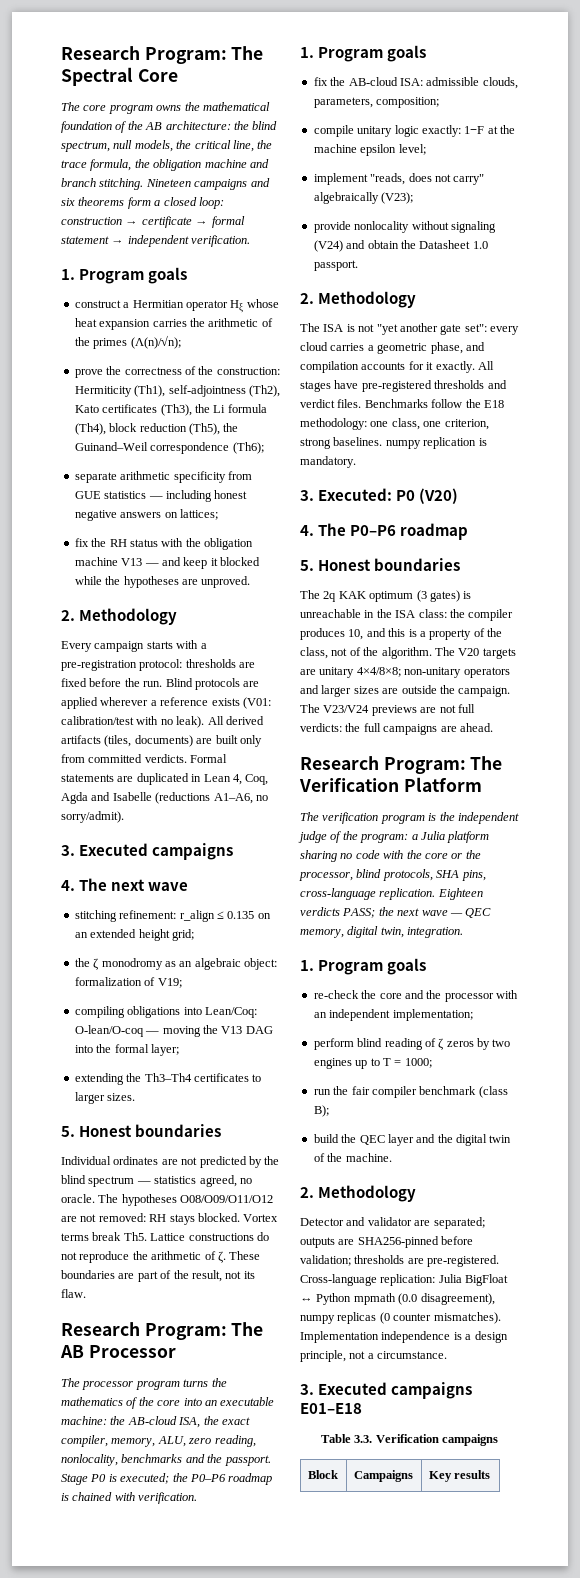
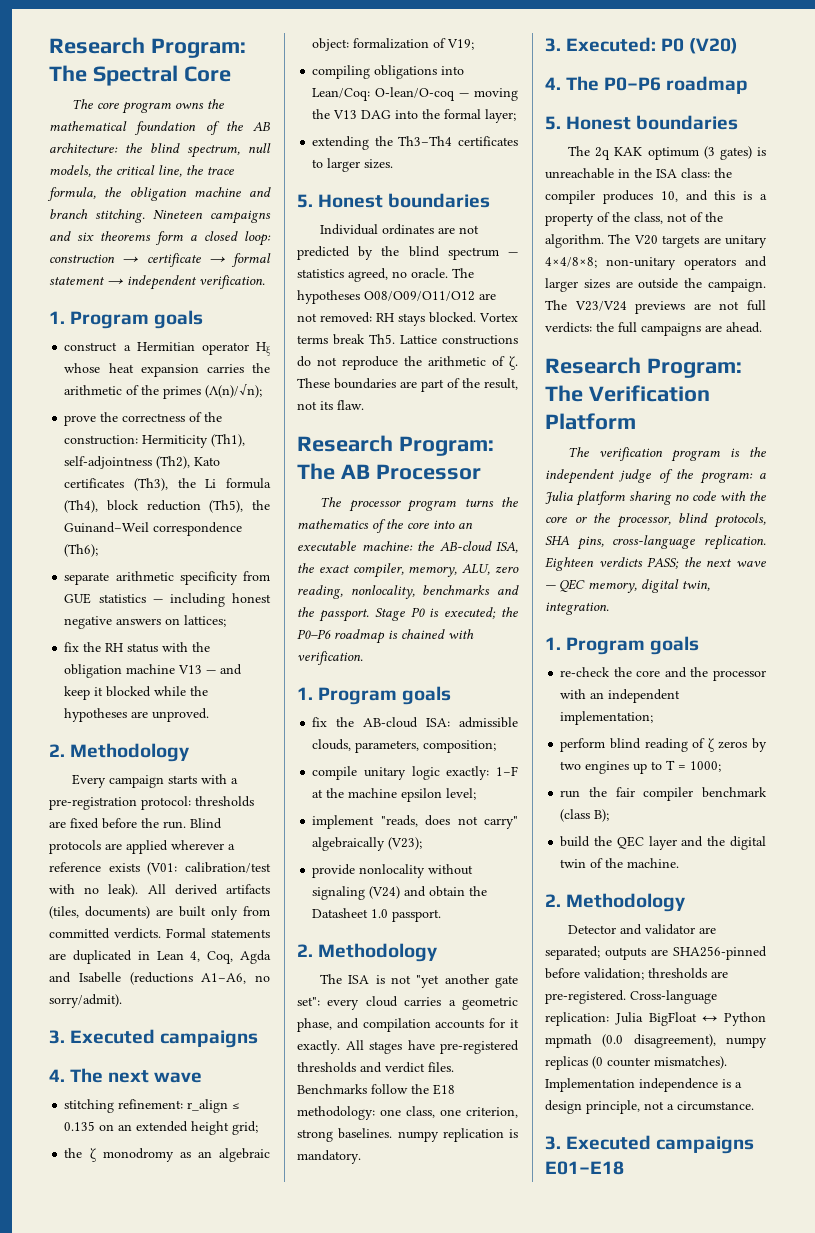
[320,1434,499,1446] [307,1470,338,1479] [353,1470,413,1482] [428,1470,490,1482] // Table 3.3. Verification campaigns // Block | Campaigns | Key results -> (624, 1168) none

